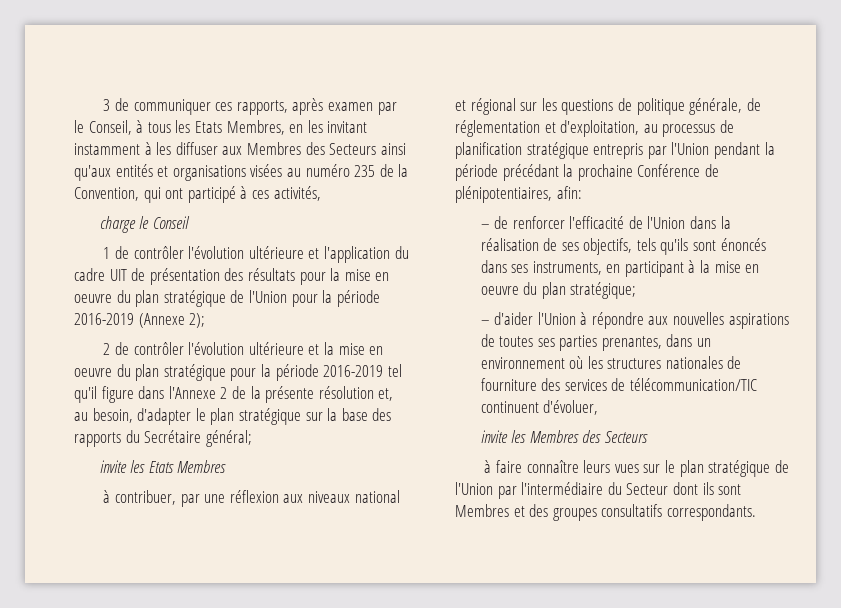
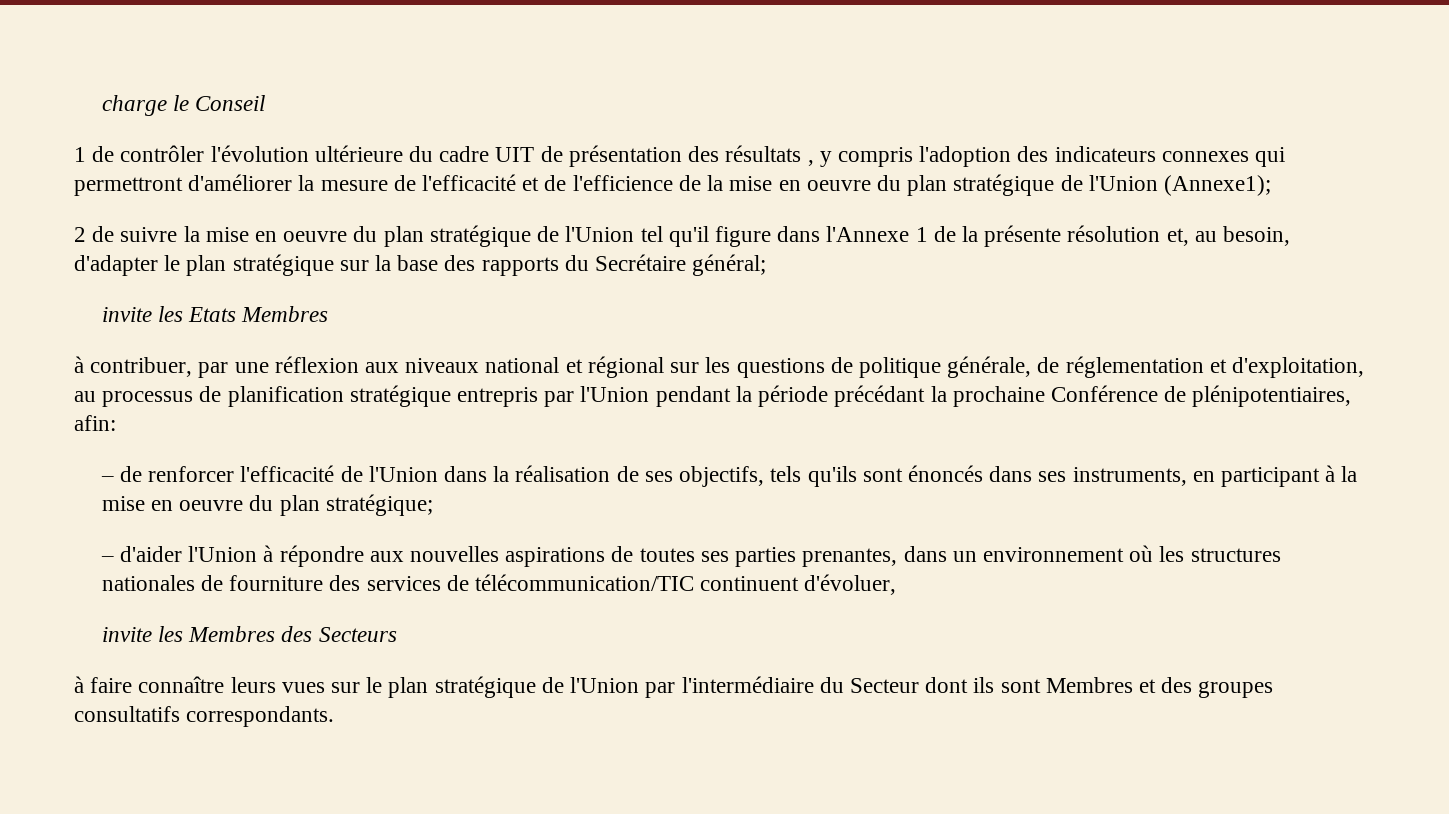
[103,98,397,115] [74,120,368,135] [74,142,406,155] [74,164,409,181] [74,186,321,203] 3 de communiquer ces rapports, après examen par le Conseil, à tous les Etats Membres, en les invitant instamment à les diffuser aux Membres des Secteurs ainsi qu'aux entités et organisations visées au numéro 235 de la Convention, qui ont participé à ces activités, // -> (101, 105) none
[308,246,390,263] et l'application -> (403, 153) none
[299,268,390,285] [74,290,380,307] [74,313,206,328] [103,342,384,355] [74,364,384,381] pour la mise en oeuvre du plan stratégique de l'Union pour la période 2016-2019 (Annexe 2); // 2 de contrôler l'évolution ultérieure et la mise en oeuvre du plan stratégique pour la période 2016-2019 -> [807,146,1285,167] [74,174,1271,196] [74,225,635,247] , y compris l'adoption des indicateurs connexes qui permettront d'améliorer la mesure de l'efficacité et de l'efficience de la mise en oeuvre du plan stratégique de l'Union (Annexe1); // 2 de suivre la mise en oeuvre du plan stratégique de l'Union
[220,387,228,399] 2 -> [915,227,928,242] 1

